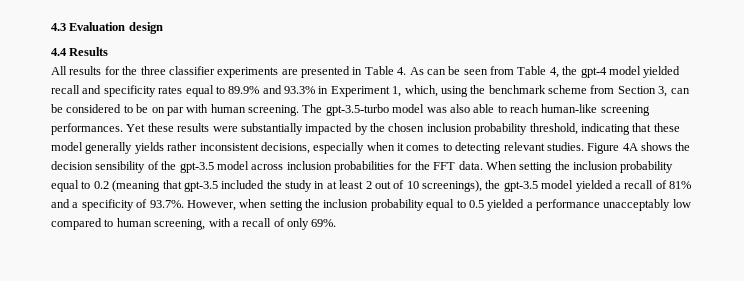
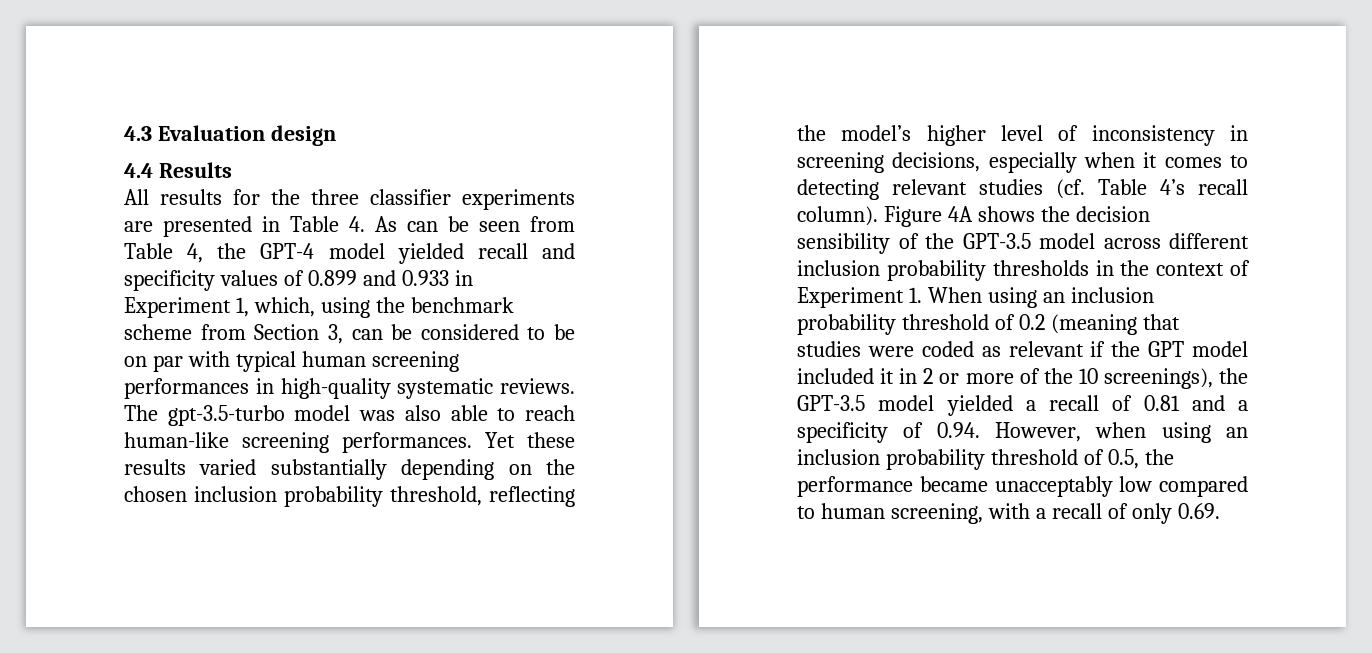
[580,67,607,78] gpt-4 -> [260,243,315,259] GPT-4
[158,85,315,97] rates equal to 89.9% and 93.3% -> [219,270,449,286] values of 0.899 and 0.933
[210,104,299,116] human screening. -> [235,351,459,372] [124,378,575,399] typical human screening performances in high-quality systematic reviews.
[212,123,368,135] were substantially impacted by -> [199,459,532,480] varied substantially depending on
[580,123,680,135] [51,142,259,154] indicating that these model generally yields rather inconsistent -> [489,486,575,507] [797,125,1248,146] [797,152,884,173] reflecting the model’s higher level of inconsistency in screening
[546,142,584,151] studies. -> [979,179,1248,199] [797,206,878,226] studies (cf. Table 4’s recall column).
[179,162,214,173] gpt-3.5 -> [962,233,1031,249] GPT-3.5
[286,161,674,173] [51,180,405,192] inclusion probabilities for the FFT data. When setting the inclusion probability equal to 0.2 (meaning that gpt-3.5 included the study in at least 2 out of -> [1169,233,1249,249] [797,260,1250,281] [797,287,1154,308] [797,314,1180,335] [797,341,1248,357] [797,368,1073,384] different inclusion probability thresholds in the context of Experiment 1. When using an inclusion probability threshold of 0.2 (meaning that studies were coded as relevant if the GPT model included it in 2 or more of the
[503,181,538,192] gpt-3.5 -> [797,395,865,411] GPT-3.5
[669,181,691,189] 81% -> [1143,395,1180,411] 0.81
[149,200,184,208] 93.7%. -> [936,422,980,438] 0.94.
[269,199,600,211] setting the inclusion probability equal to 0.5 yielded a performance -> [1161,422,1248,443] [797,449,1174,470] [797,476,988,497] using an inclusion probability threshold of 0.5, the performance became
[311,219,337,227] 69%. -> [1177,503,1220,519] 0.69.

